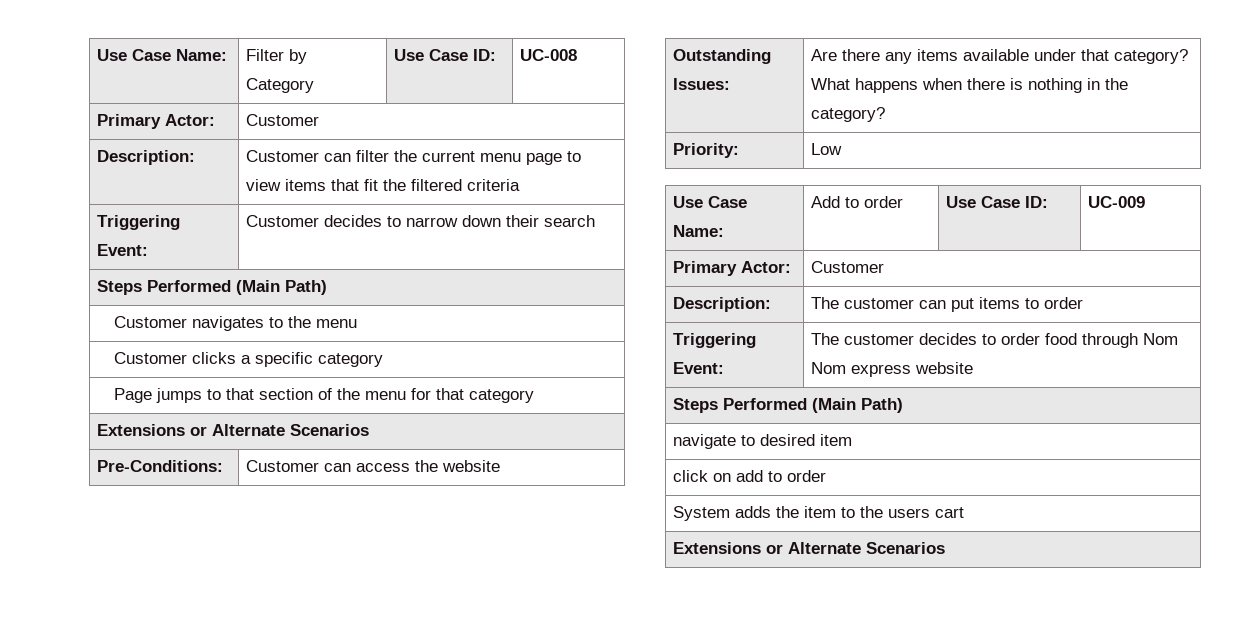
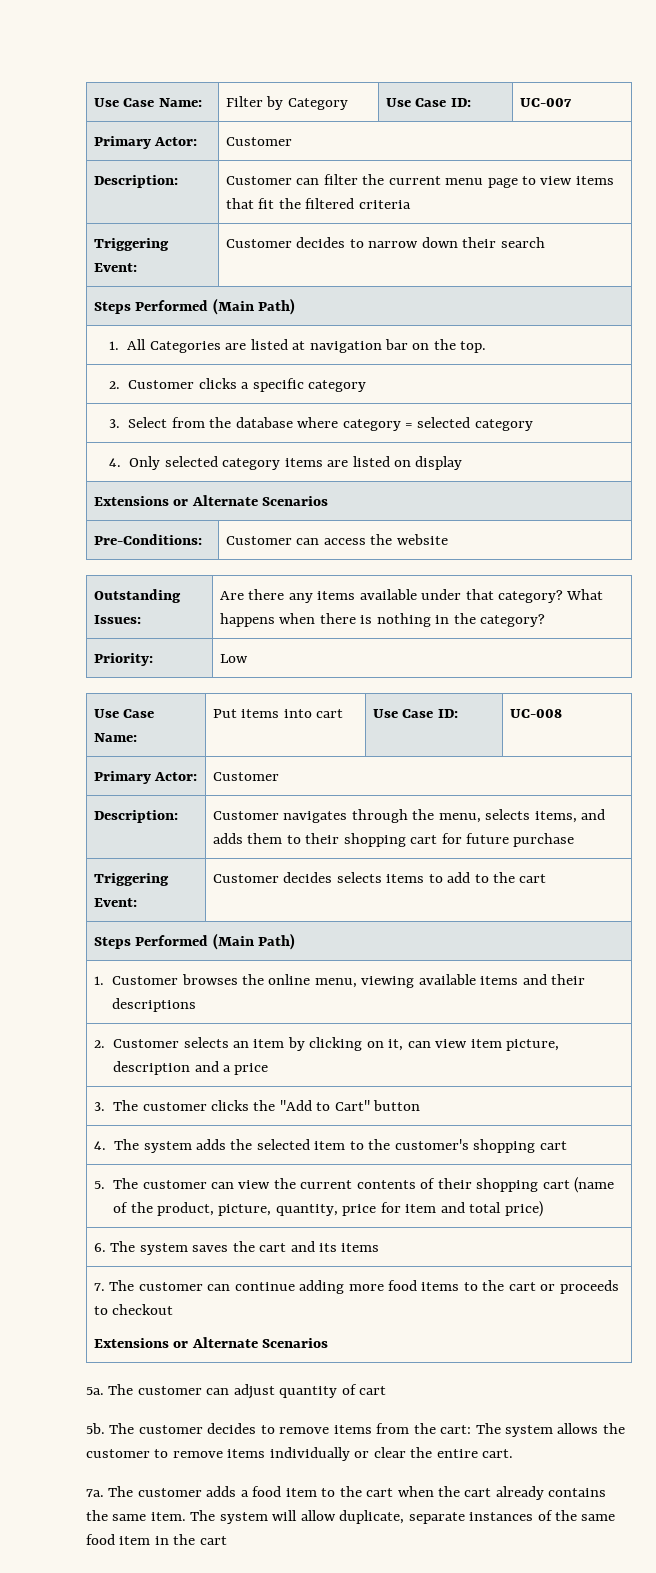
[520,49,578,61] UC-008 -> [519,98,572,107] UC-007
[113,316,357,331] Customer navigates to the menu // -> [109,339,487,353] [109,381,121,389] 1. All Categories are listed at navigation bar on the top. // 2.
[113,388,534,403] Page jumps to that section of the menu for that category -> [109,417,533,431] [109,456,463,470] 3. Select from the database where category = selected category // 4. Only selected category items are listed on display
[811,196,904,208] [946,196,1049,208] [1088,196,1146,208] [673,261,792,276] [811,261,885,273] [673,297,772,312] [811,297,1084,312] [673,333,757,348] [673,362,725,374] [811,333,1179,348] [811,362,974,377] [673,398,904,413] [673,434,853,449] [673,470,827,482] [673,506,731,521] Add to order | Use Case ID: | UC-009 // Primary Actor: | Customer // Description: | The customer can put items to order // Triggering Event: | The customer decides to order food through Nom Nom express website // Steps Performed (Main Path) // navigate to desired item // click on add to order // System -> [212,709,344,718] [372,709,458,718] [509,709,562,718] [93,771,198,784] [212,772,279,781] [93,810,178,823] [212,809,605,823] [212,833,575,847] [93,873,169,886] [93,898,137,907] [212,872,547,883] [93,933,296,950] [93,974,586,988] [112,998,197,1012] [93,1037,560,1051] [113,1061,269,1075] [93,1100,421,1111] [93,1139,192,1153] Put items into cart | Use Case ID: | UC-008 // Primary Actor: | Customer // Description: | Customer navigates through the menu, selects items, and adds them to their shopping cart for future purchase // Triggering Event: | Customer decides selects items to add to the cart // Steps Performed (Main Path) // 1. Customer browses the online menu, viewing available items and their descriptions // 2. Customer selects an item by clicking on it, can view item picture, description and a price // 3. The customer clicks the "Add to Cart" button // 4. The system
[804,506,965,518] [673,542,946,554] item to the users cart // Extensions or Alternate Scenarios -> [256,1139,567,1153] [93,1177,615,1193] [113,1201,543,1217] [93,1241,380,1255] [93,1280,619,1294] [93,1304,174,1315] [93,1337,329,1348] [86,1384,387,1399] [86,1423,625,1437] [86,1447,514,1461] [86,1486,607,1500] [86,1510,616,1524] [86,1534,227,1545] selected item to the customer's shopping cart // 5. The customer can view the current contents of their shopping cart (name of the product, picture, quantity, price for item and total price) // 6. The system saves the cart and its items // 7. The customer can continue adding more food items to the cart or proceeds to checkout // Extensions or Alternate Scenarios // 5a. The customer can adjust quantity of cart // 5b. The customer decides to remove items from the cart: The system allows the customer to remove items individually or clear the entire cart. // 7a. The customer adds a food item to the cart when the cart already contains the same item. The system will allow duplicate, separate instances of the same food item in the cart

